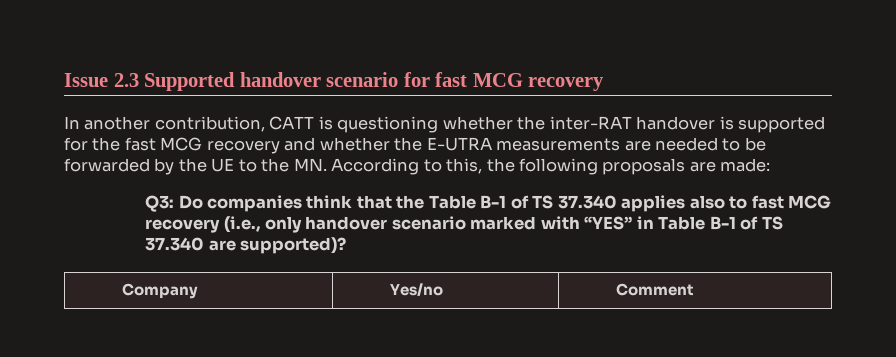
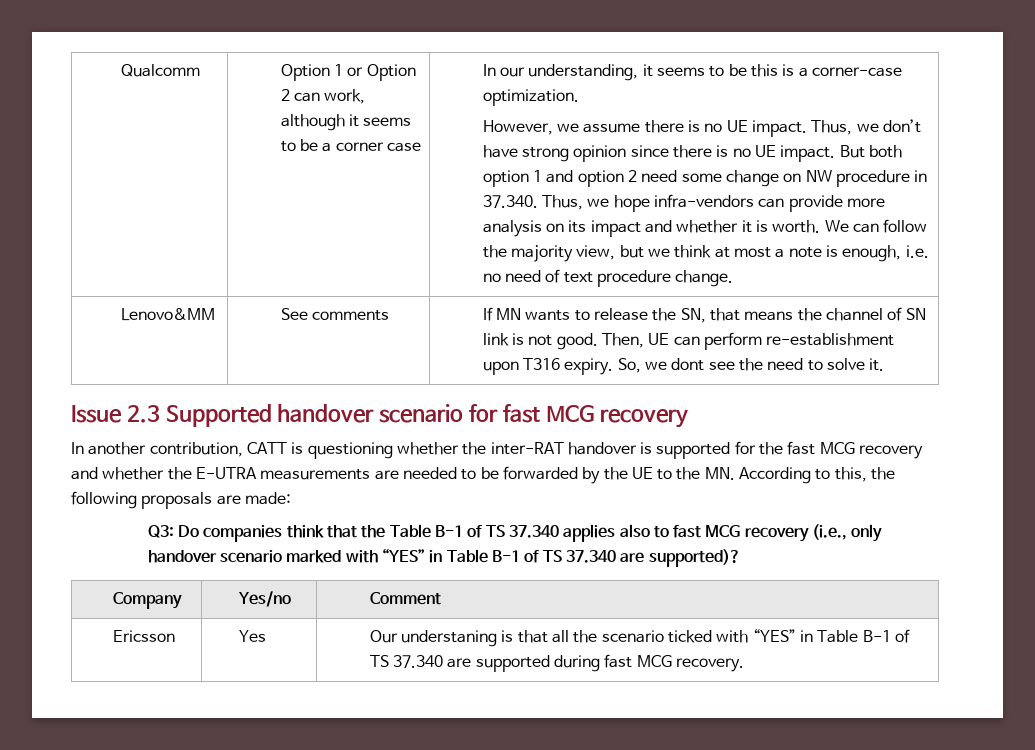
(64, 80) none -> [121,64,201,77] [280,64,416,81] [280,89,366,104] [280,114,412,131] [280,139,422,152] [482,64,902,81] [482,89,579,106] [482,119,921,137] [482,145,902,162] [482,170,928,187] [482,194,886,212] [482,219,928,237] [482,245,929,262] [482,269,734,287] [121,308,216,321] [280,308,390,321] [482,307,926,323] [482,332,895,350] [482,358,885,375] Qualcomm | Option 1 or Option 2 can work, although it seems to be a corner case | In our understanding, it seems to be this is a corner-case optimization. // However, we assume there is no UE impact. Thus, we don’t have strong opinion since there is no UE impact. But both option 1 and option 2 need some change on NW procedure in 37.340. Thus, we hope infra-vendors can provide more analysis on its impact and whether it is worth. We can follow the majority view, but we think at most a note is enough, i.e. no need of text procedure change. // Lenovo&MM | See comments | If MN wants to release the SN, that means the channel of SN link is not good. Then, UE can perform re-establishment upon T316 expiry. So, we dont see the need to solve it. //
(694, 289) none -> [113,630,176,642] [238,630,266,642] [369,629,910,647] [369,654,745,672] // Ericsson | Yes | Our understaning is that all the scenario ticked with “YES” in Table B-1 of TS 37.340 are supported during fast MCG recovery.

